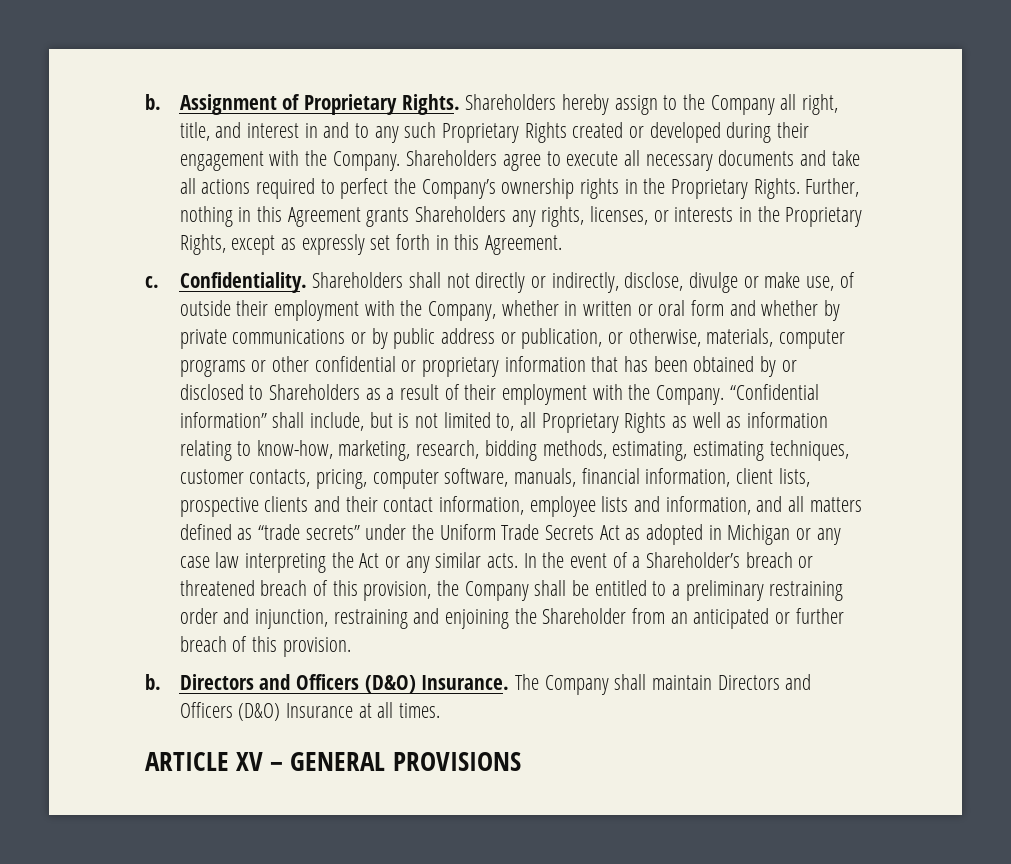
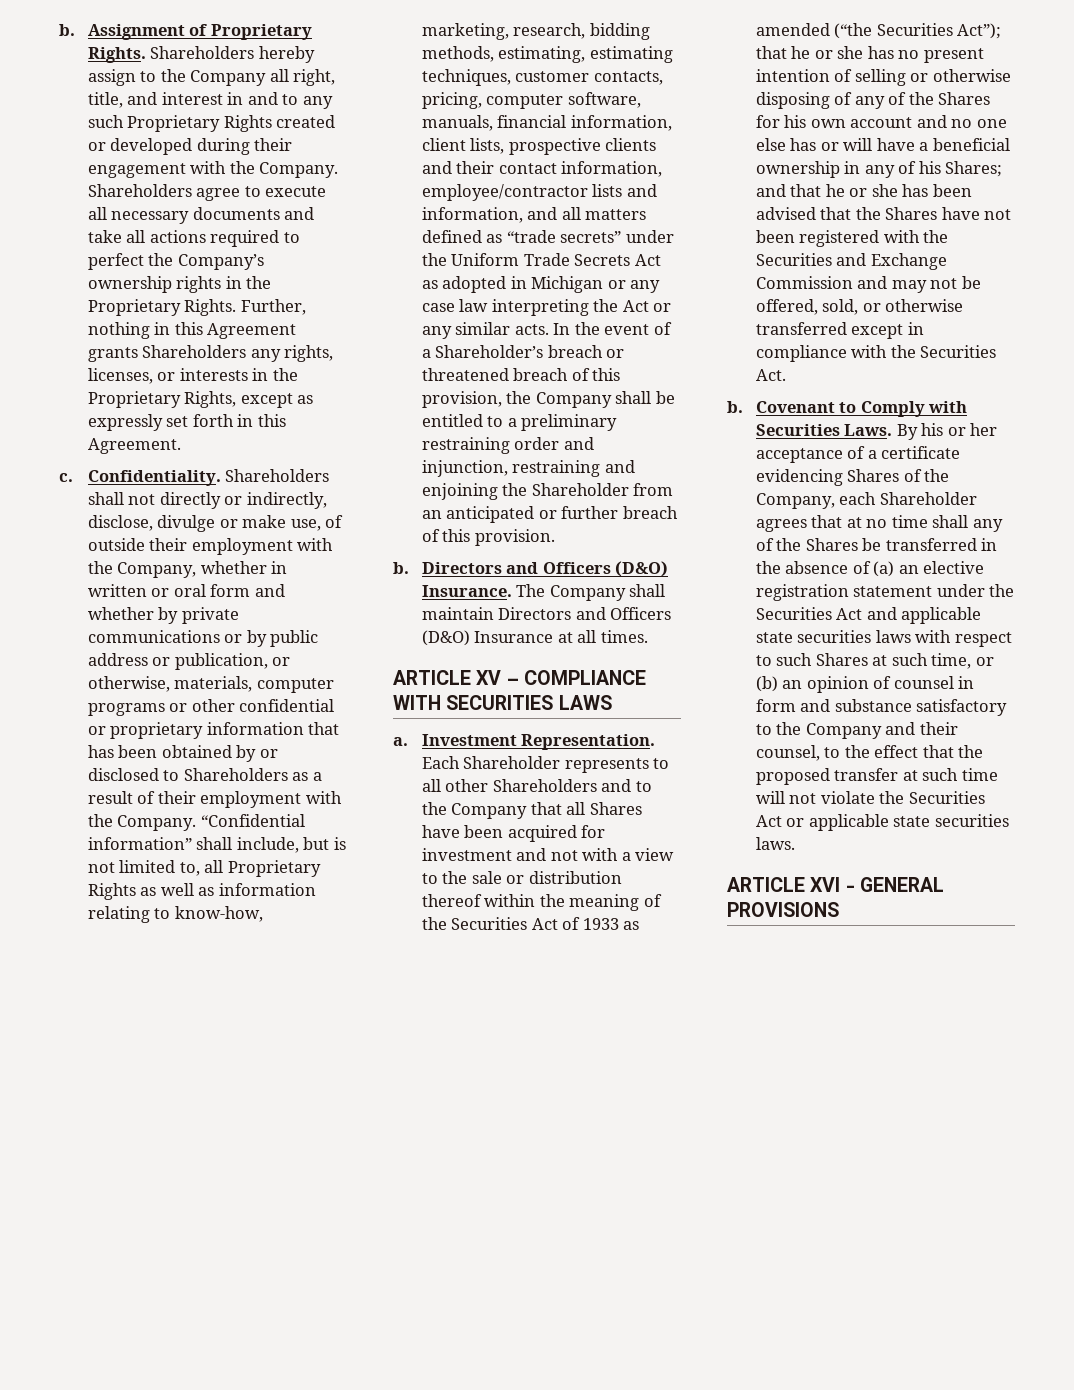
[529,496,596,517] employee -> [421,184,588,201] employee/contractor
(284, 766) none -> [523,670,646,685] [393,695,612,710] [393,734,656,750] [421,756,670,773] [421,779,652,792] [421,802,642,819] [421,825,606,842] [421,848,675,861] [421,871,622,884] [421,894,662,911] [421,917,640,930] [755,23,1002,39] [755,46,984,63] [755,69,1011,86] [755,92,991,109] [755,115,1007,128] [755,138,1010,151] [755,161,1003,178] [755,184,972,197] [755,207,1012,220] [755,230,949,247] [755,253,947,270] [755,276,981,293] [755,299,964,315] [755,322,924,339] [755,345,997,362] [755,369,786,381] [727,401,968,417] [755,423,998,440] [755,446,961,463] [755,469,950,486] [755,492,977,509] [755,515,1003,532] [755,538,998,551] [755,561,985,577] [755,584,1015,601] [755,607,982,624] [755,630,1012,647] [755,653,994,669] [755,676,975,693] [755,699,1008,716] [755,722,958,739] [755,745,984,761] [755,768,998,785] [755,791,985,804] [755,814,1009,831] [755,837,795,850] [727,877,855,892] COMPLIANCE WITH SECURITIES LAWS // a. Investment Representation. Each Shareholder represents to all other Shareholders and to the Company that all Shares have been acquired for investment and not with a view to the sale or distribution thereof within the meaning of the Securities Act of 1933 as amended (“the Securities Act”); that he or she has no present intention of selling or otherwise disposing of any of the Shares for his own account and no one else has or will have a beneficial ownership in any of his Shares; and that he or she has been advised that the Shares have not been registered with the Securities and Exchange Commission and may not be offered, sold, or otherwise transferred except in compliance with the Securities Act. // b. Covenant to Comply with Securities Laws. By his or her acceptance of a certificate evidencing Shares of the Company, each Shareholder agrees that at no time shall any of the Shares be transferred in the absence of (a) an elective registration statement under the Securities Act and applicable state securities laws with respect to such Shares at such time, or (b) an opinion of counsel in form and substance satisfactory to the Company and their counsel, to the effect that the proposed transfer at such time will not violate the Securities Act or applicable state securities laws. // ARTICLE XVI -

